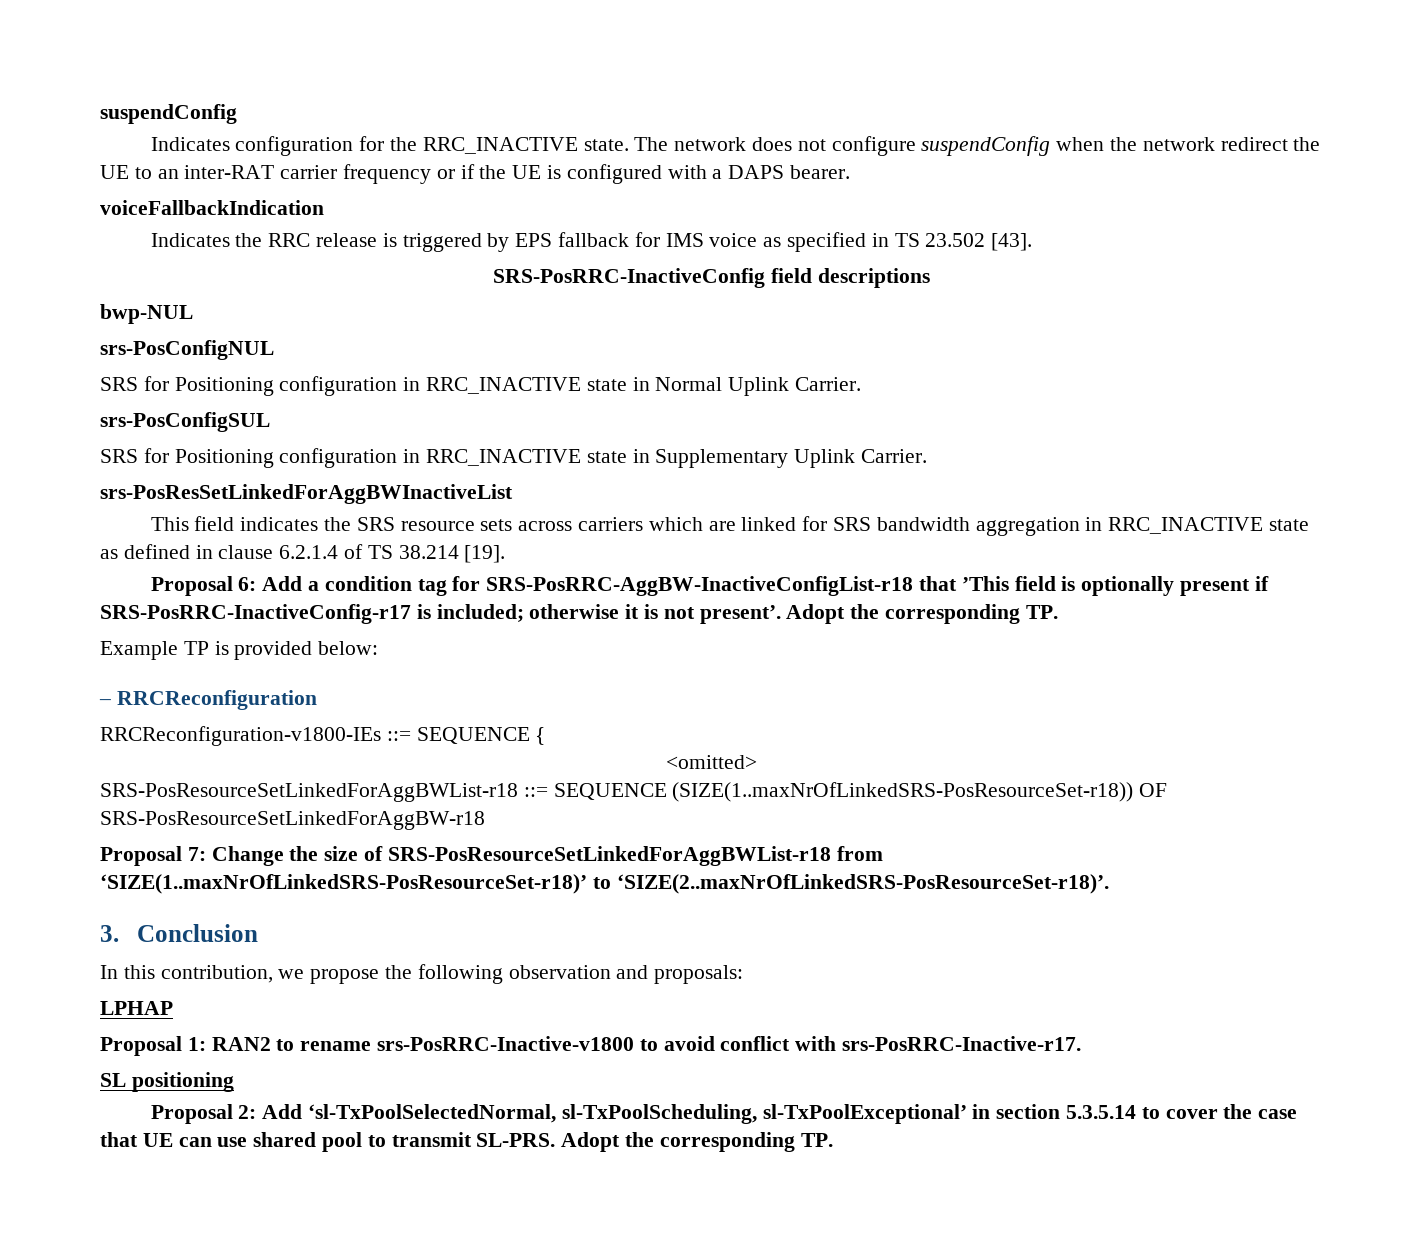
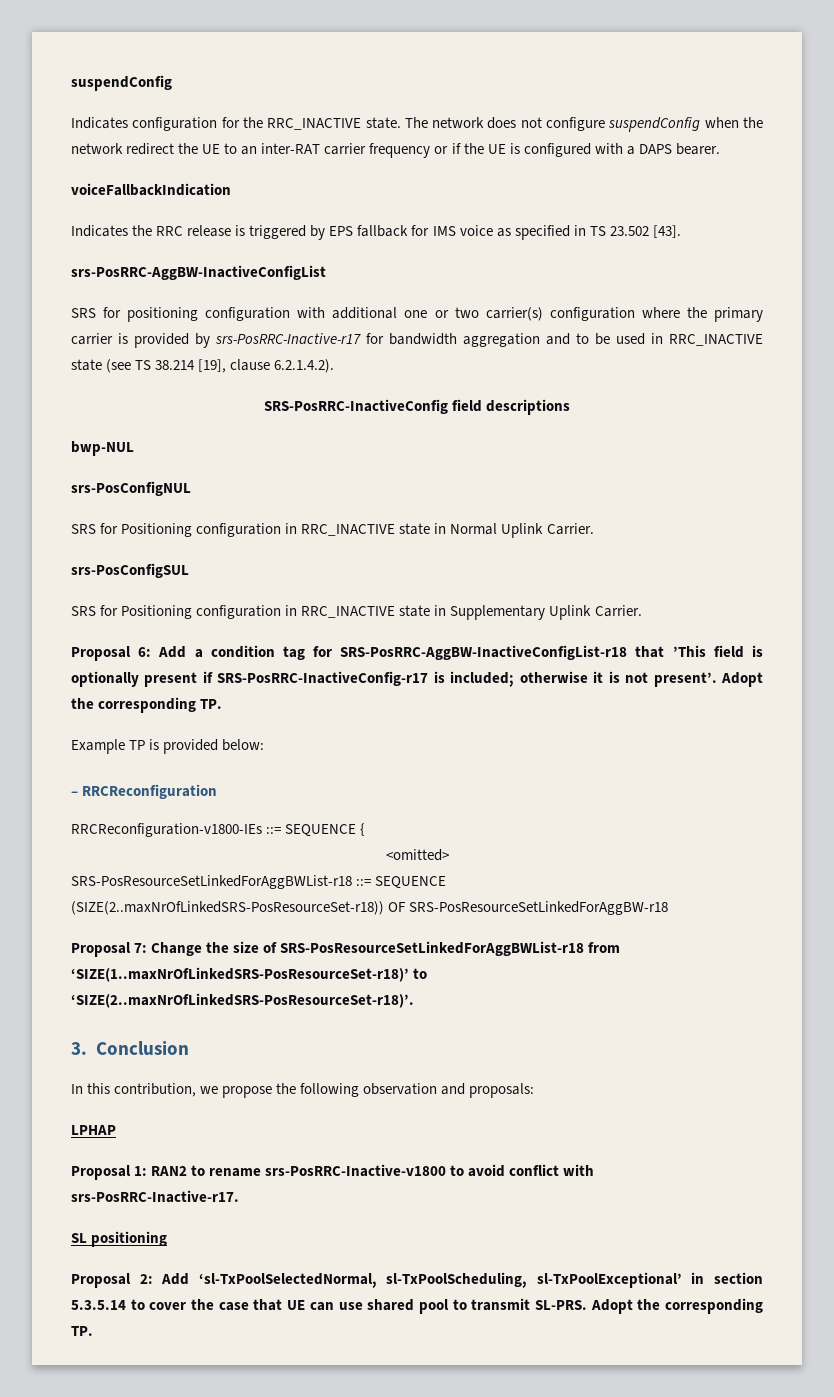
(1033, 242) none -> [71,265,326,280] [71,307,764,322] [71,333,763,348] [71,359,335,373] // srs-PosRRC-AggBW-InactiveConfigList // SRS for positioning configuration with additional one or two carrier(s) configuration where the primary carrier is provided by srs-PosRRC-Inactive-r17 for bandwidth aggregation and to be used in RRC_INACTIVE state (see TS 38.214 [19], clause 6.2.1.4.2).
[100,484,513,504] [150,516,1310,536] [100,544,506,563] // srs-PosResSetLinkedForAggBWInactiveList // This field indicates the SRS resource sets across carriers which are linked for SRS bandwidth aggregation in RRC_INACTIVE state as defined in clause 6.2.1.4 of TS 38.214 [19]. -> (642, 611) none
[672,782,1134,802] (SIZE(1..maxNrOfLinkedSRS-PosResourceSet-r18)) -> [71,901,384,915] (SIZE(2..maxNrOfLinkedSRS-PosResourceSet-r18))

